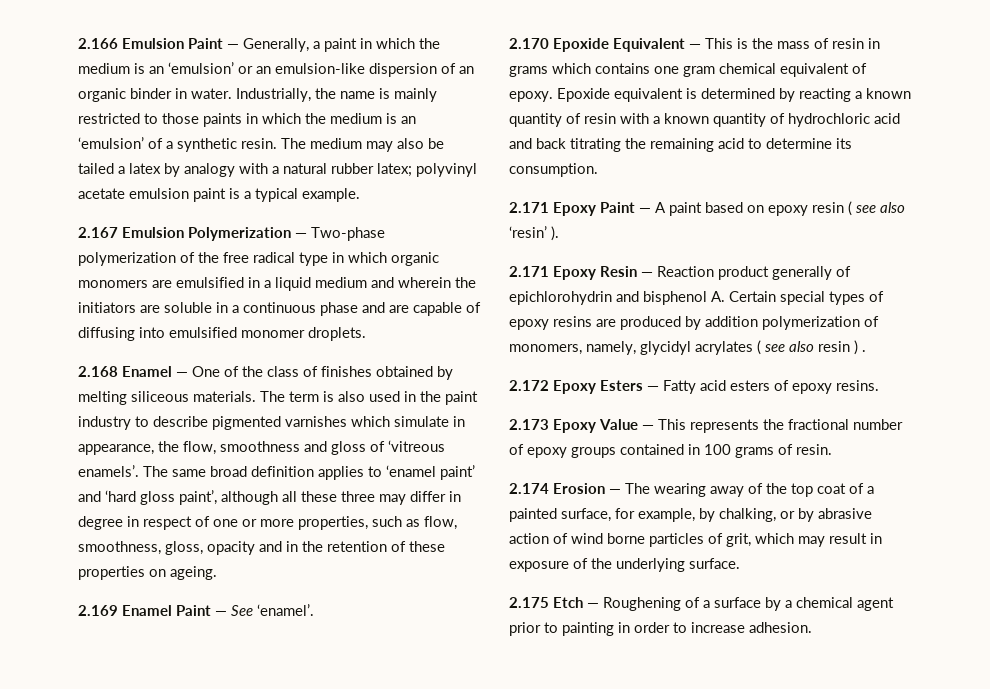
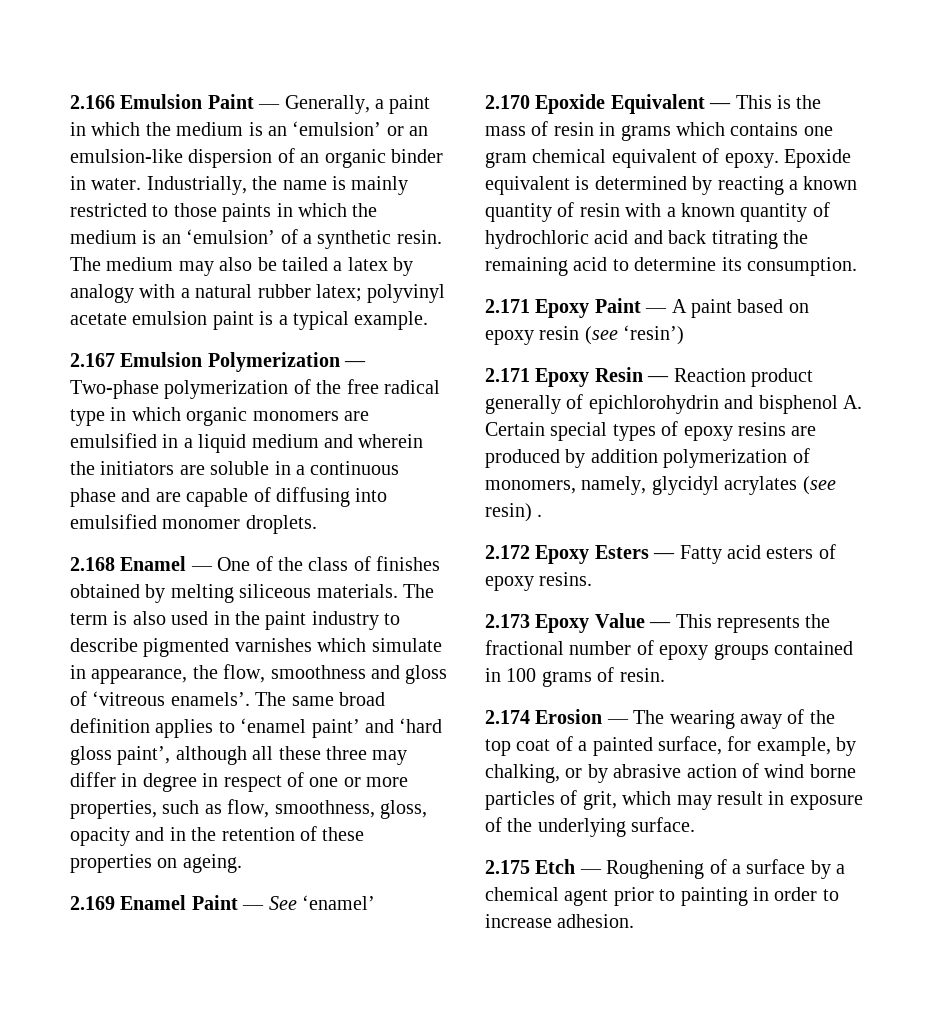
[257,604,314,616] ‘enamel’. -> [302,895,375,910] ‘enamel’
[848,201,905,216] [509,226,559,241] ( see also ‘resin’ ). -> [584,325,685,345] (see ‘resin’)
[757,340,858,355] ( see also resin ) -> [802,476,836,495] [485,503,532,522] (see resin)

